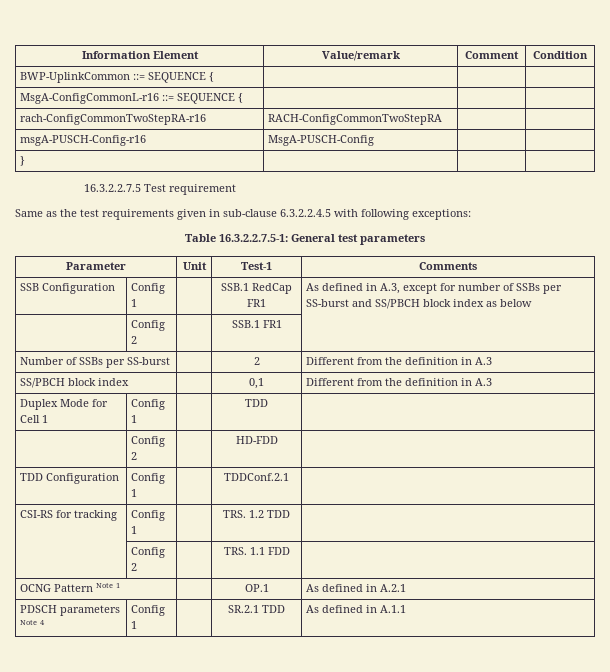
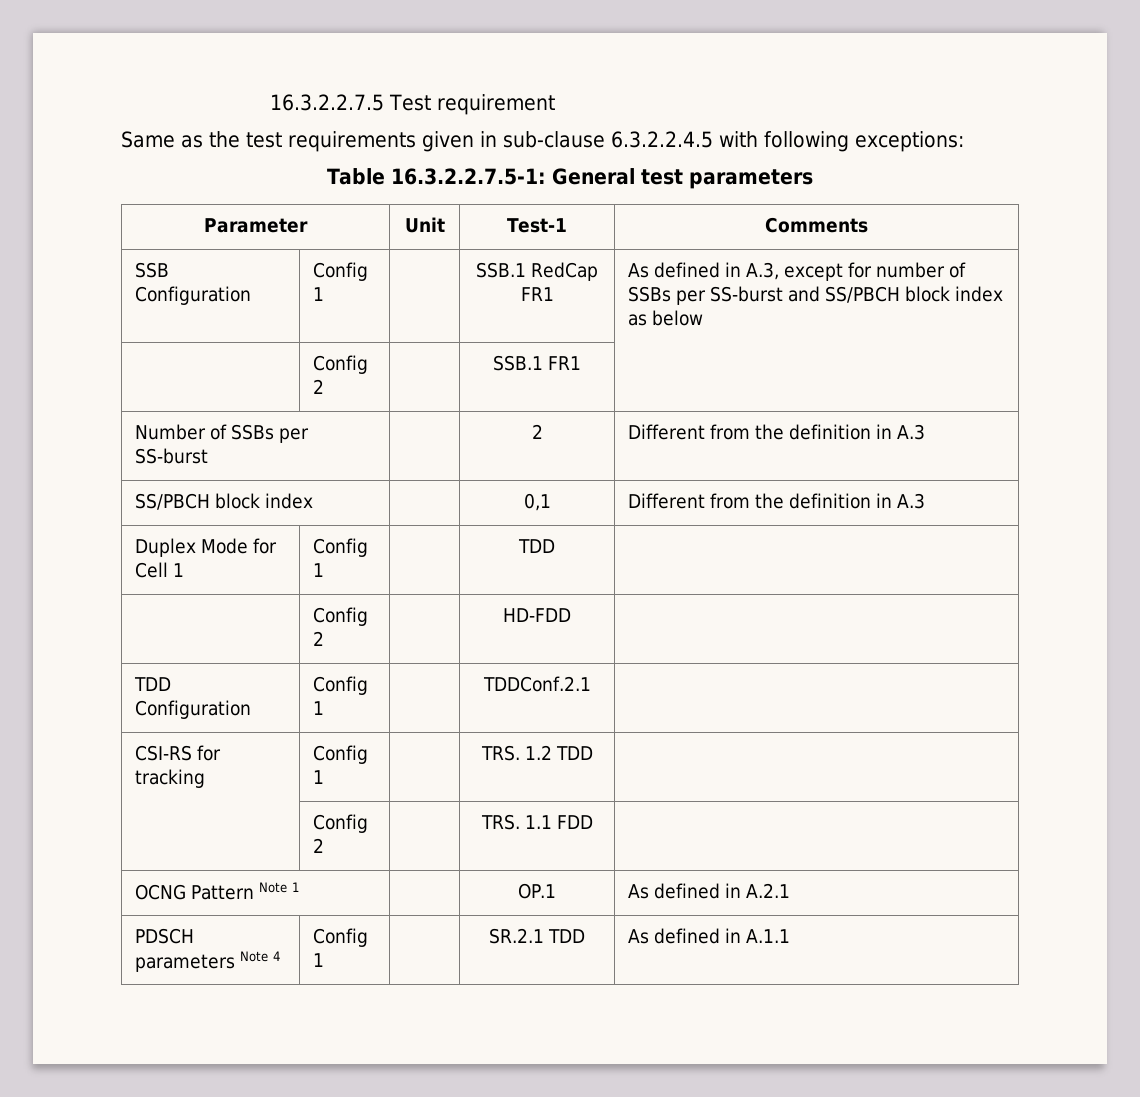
[81,51,199,59] [321,51,400,61] [465,51,519,59] [533,51,588,59] [20,72,215,83] [20,93,244,104] [20,114,207,125] [268,114,443,125] [20,135,147,146] [268,135,375,146] [20,156,26,166] Information Element | Value/remark | Comment | Condition // BWP-UplinkCommon ::= SEQUENCE { | | | // MsgA-ConfigCommonL-r16 ::= SEQUENCE { | | | // rach-ConfigCommonTwoStepRA-r16 | RACH-ConfigCommonTwoStepRA | | // msgA-PUSCH-Config-r16 | MsgA-PUSCH-Config | | // } | | | // -> (270, 102) none

